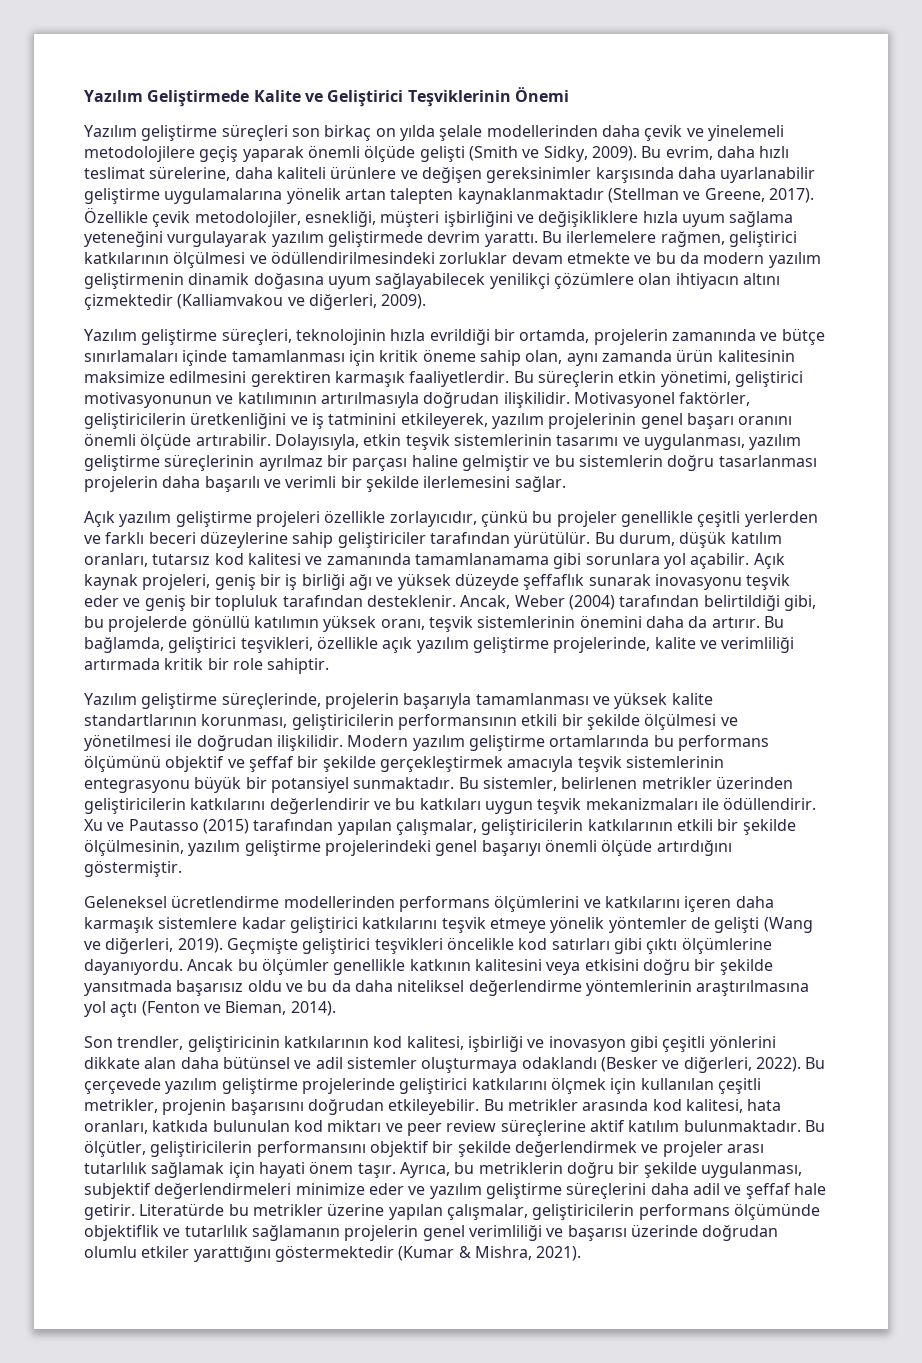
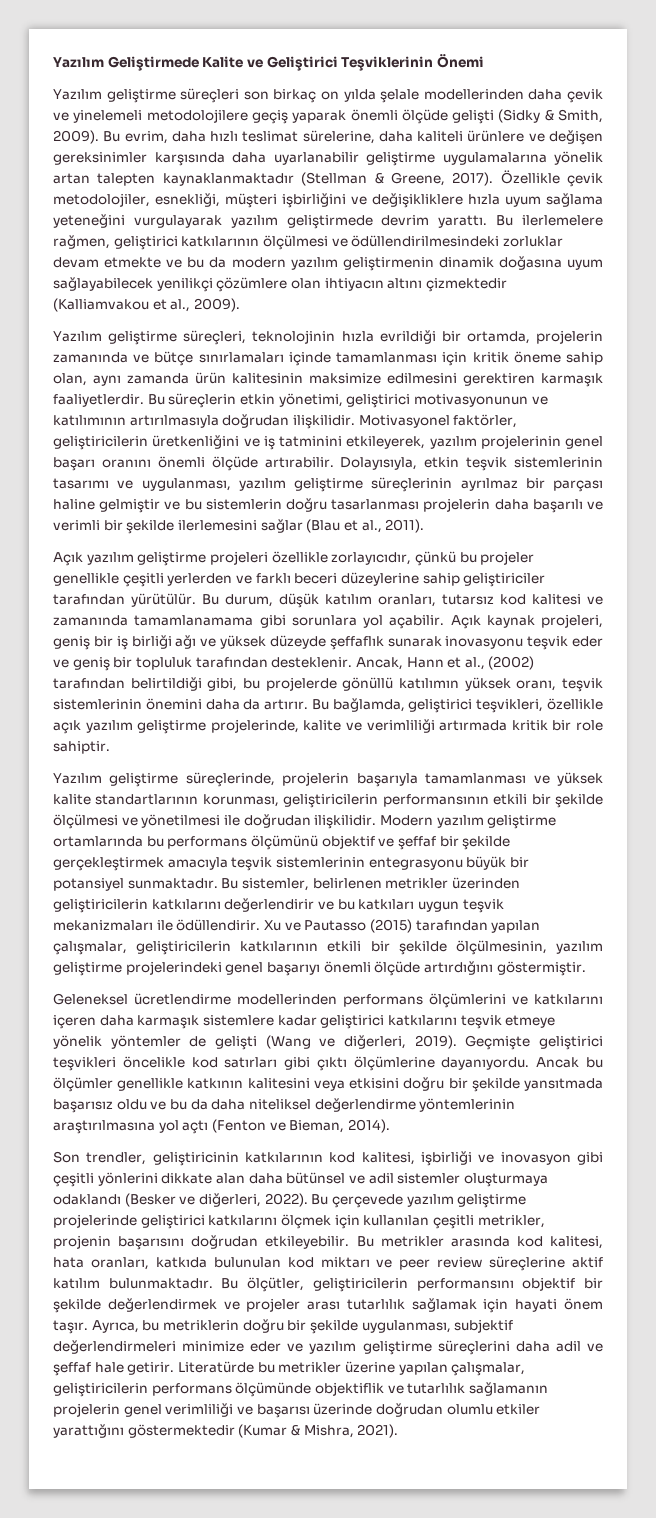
[468,146,588,162] (Smith ve Sidky, -> [498,109,603,123] (Sidky & Smith,
[683,191,701,200] ve -> [374,173,384,184] &
[287,294,377,310] ve diğerleri, -> [152,299,191,312] et al.,
[514,476,566,492] sağlar. -> [260,519,425,533] sağlar (Blau et al., 2011).
[514,595,615,610] Weber (2004) -> [406,656,535,670] Hann et al., (2002)

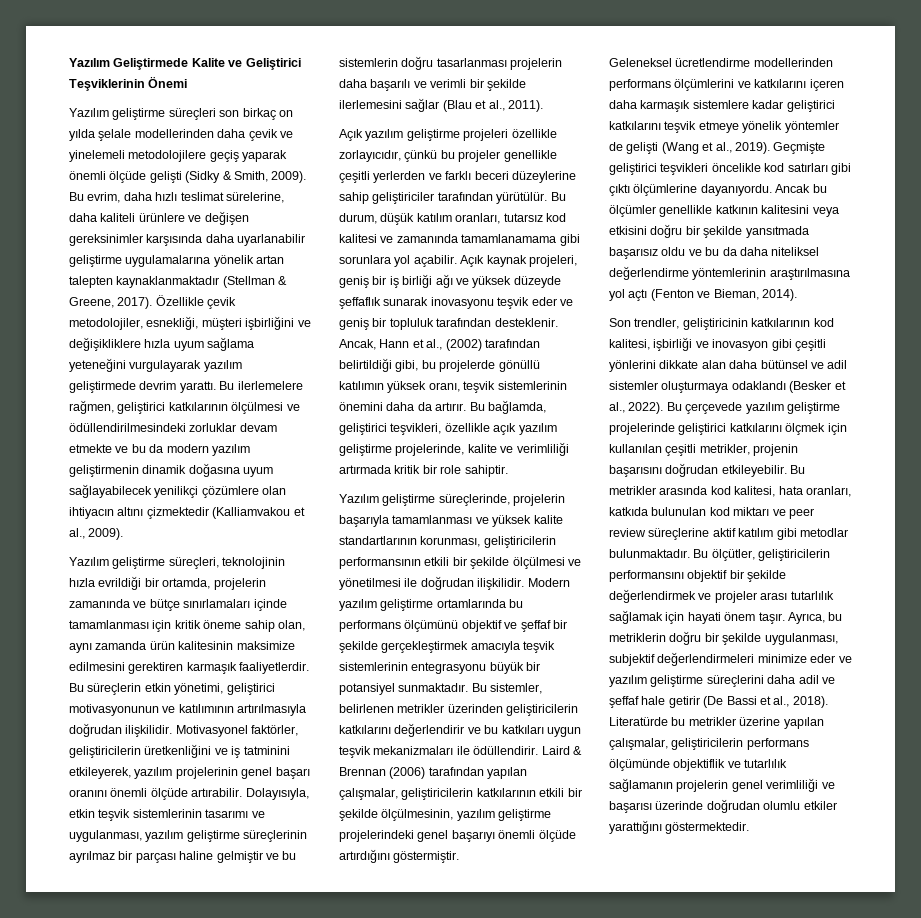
[263,919,412,933] Xu ve Pautasso (2015) -> [541,746,582,755] [339,767,426,779] Laird & Brennan (2006)
[319,1035,406,1049] ve diğerleri, -> [702,142,732,153] et al.,
[179,1193,261,1207] ve diğerleri, -> [834,381,846,390] [609,402,625,413] et al.,
(100, 1283) none -> [776,528,848,540] gibi metodlar
[127,1362,175,1375] getirir. -> [668,696,828,708] getirir (De Bassi et al., 2018).
[127,1424,399,1438] göstermektedir (Kumar & Mishra, 2021). -> [665,822,750,834] göstermektedir.

